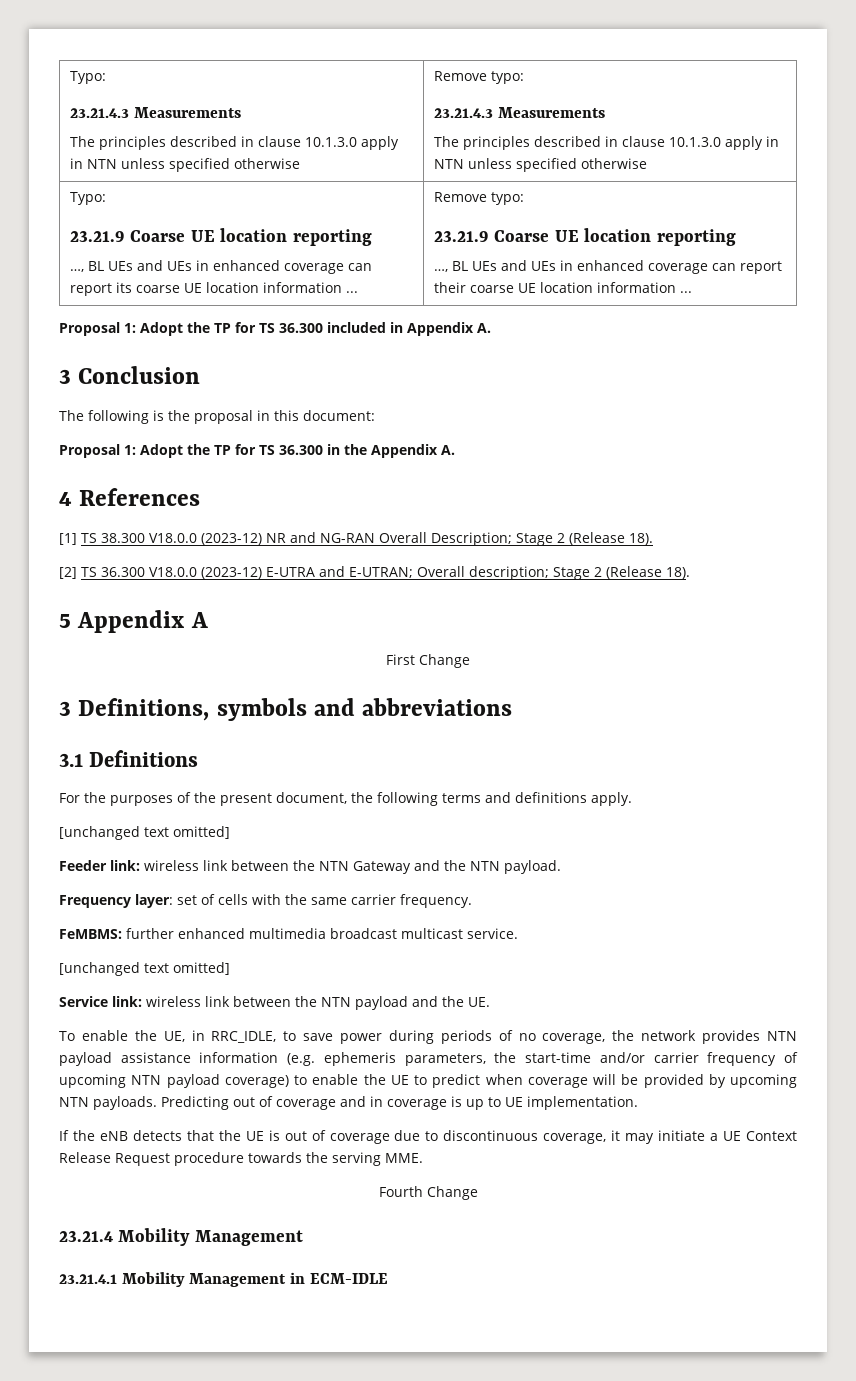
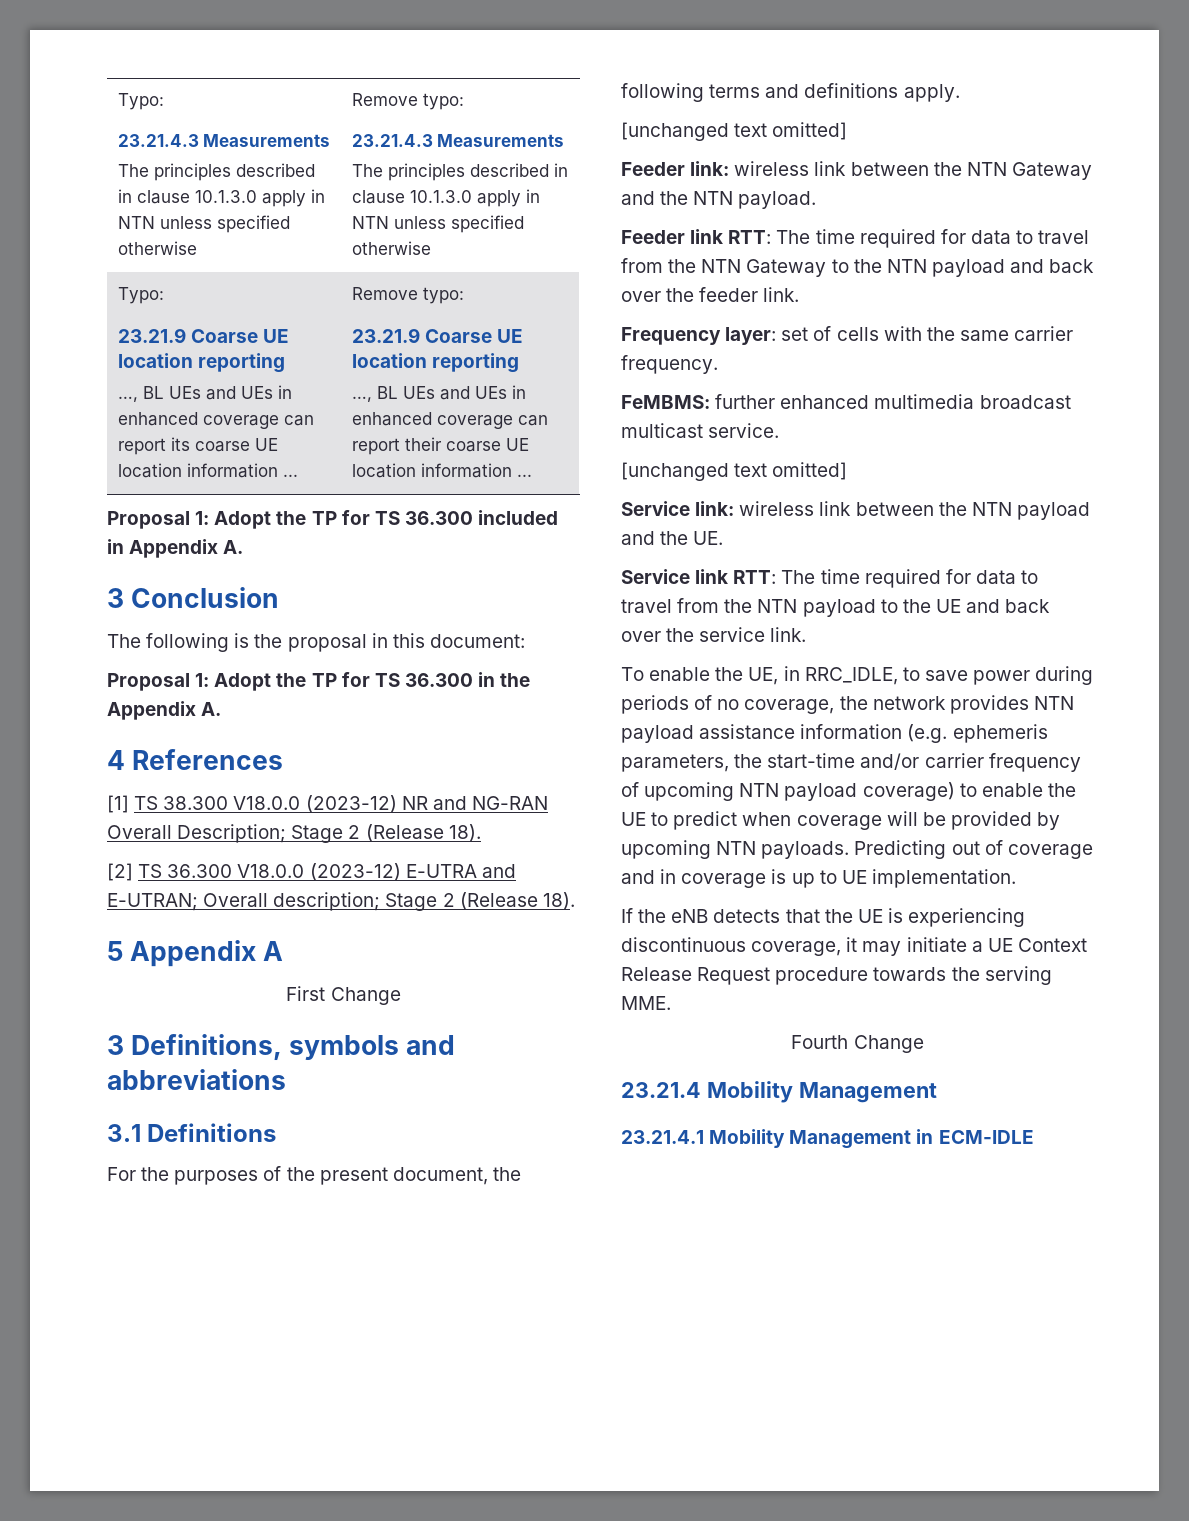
(561, 867) none -> [621,229,1090,248] [621,258,1095,277] [621,287,800,302] // Feeder link RTT: The time required for data to travel from the NTN Gateway to the NTN payload and back over the feeder link.
(490, 1002) none -> [621,569,1039,588] [621,598,1051,617] [621,627,807,642] // Service link RTT: The time required for data to travel from the NTN payload to the UE and back over the service link.
[284,1130,439,1144] out of coverage due to -> [908,908,1026,927] experiencing

